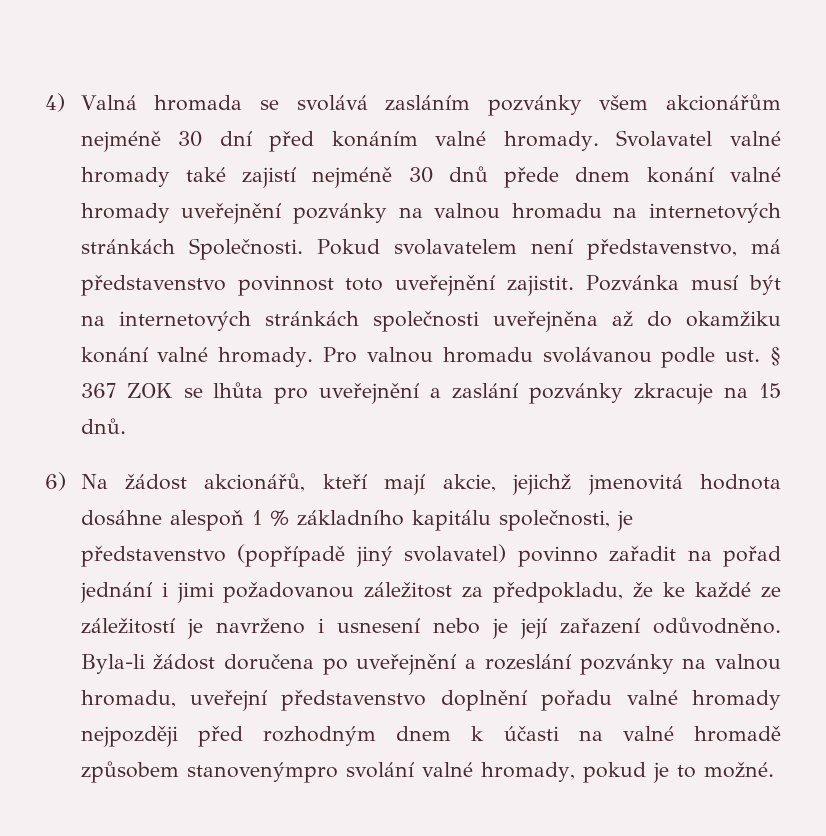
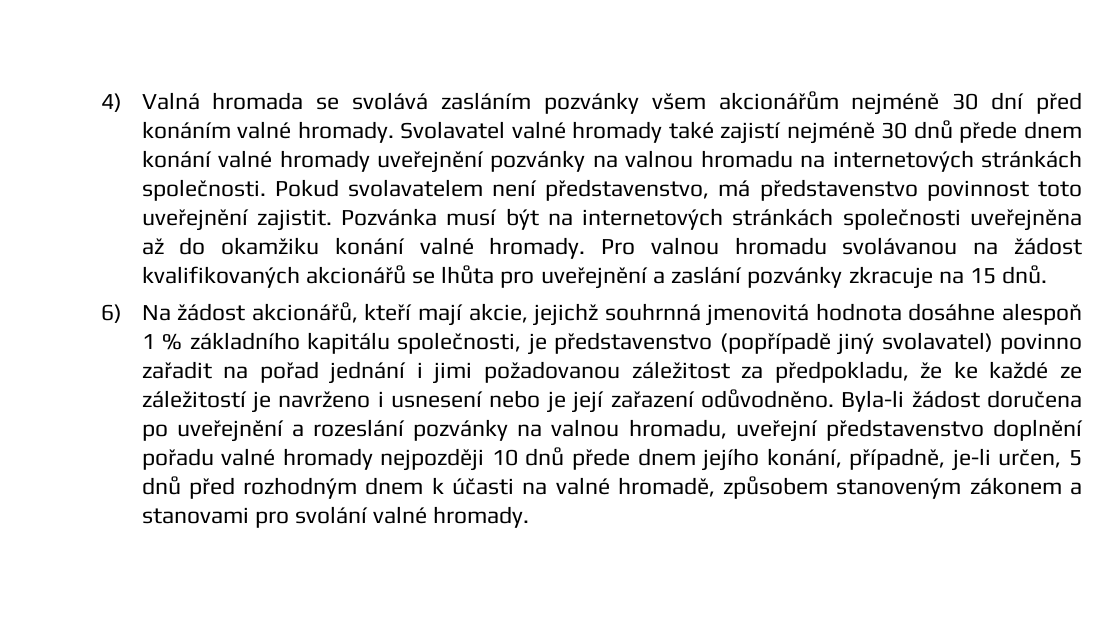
[188,238,303,260] Společnosti. -> [141,179,266,201] společnosti.
[661,347,781,368] [80,383,173,398] podle ust. § 367 ZOK -> [973,237,1082,255] [141,265,406,288] na žádost kvalifikovaných akcionářů
(572, 484) none -> [604,303,701,321] souhrnná
(178, 736) none -> [491,447,1083,471] [141,476,181,495] 10 dnů přede dnem jejího konání, případně, je-li určen, 5 dnů
[694,726,781,742] [80,761,774,783] hromadě způsobem stanovenýmpro svolání valné hromady, pokud je to možné. -> [617,476,1082,499] [141,506,530,528] hromadě, způsobem stanoveným zákonem a stanovami pro svolání valné hromady.

